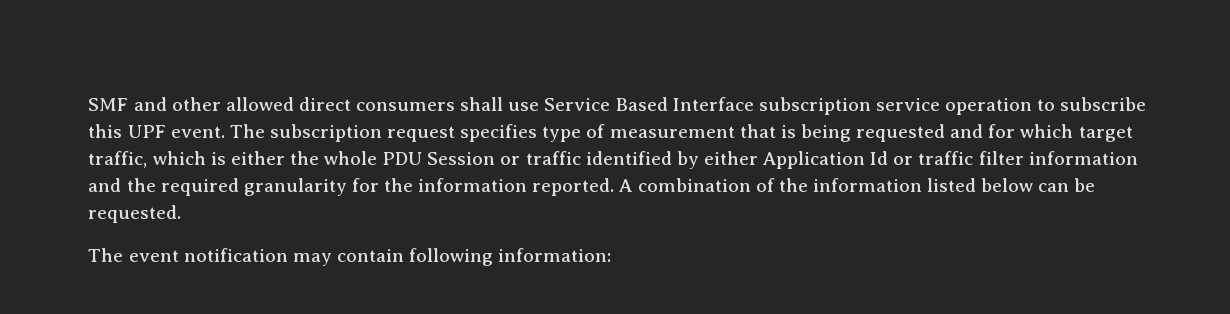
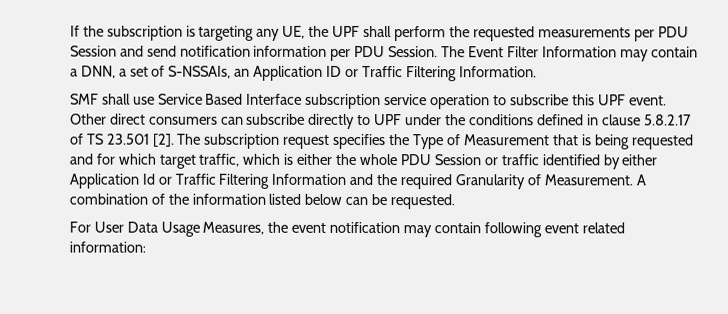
[88,97,456,111] SMF and other allowed direct consumers -> [69,25,689,42] [69,45,698,62] [69,65,537,82] [69,93,99,105] If the subscription is targeting any UE, the UPF shall perform the requested measurements per PDU Session and send notification information per PDU Session. The Event Filter Information may contain a DNN, a set of S-NSSAIs, an Application ID or Traffic Filtering Information. // SMF
[229,124,735,142] The subscription request specifies type of measurement -> [69,113,692,129] [69,133,550,150] Other direct consumers can subscribe directly to UPF under the conditions defined in clause 5.8.2.17 of TS 23.501 [2]. The subscription request specifies the Type of Measurement
[918,151,1138,165] [88,178,615,196] traffic filter information and the required granularity for the information reported. -> [174,173,633,190] Traffic Filtering Information and the required Granularity of Measurement.
[88,248,124,262] The -> [68,221,289,237] For User Data Usage Measures, the
(494, 257) none -> [543,222,625,234] event related

